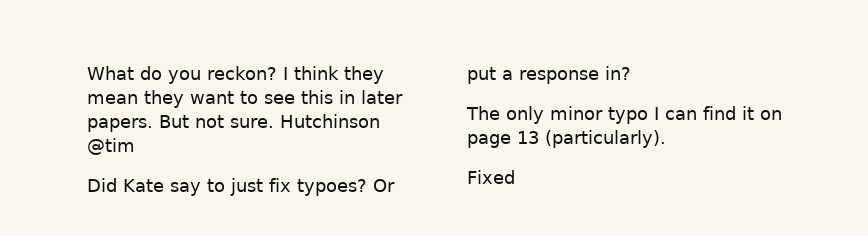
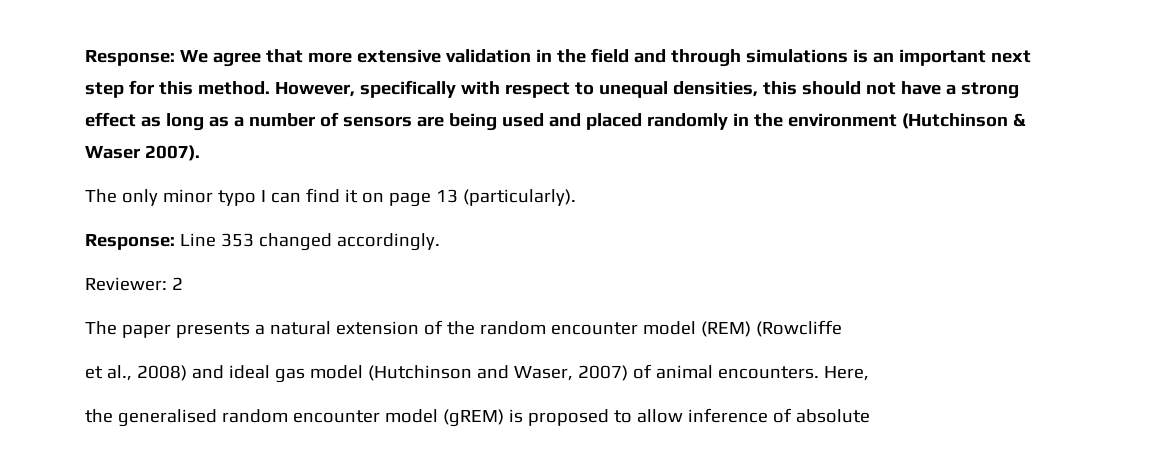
[87,66,384,84] [87,90,403,108] [87,114,380,132] [87,138,135,155] [87,178,395,196] [467,66,631,84] What do you reckon? I think they mean they want to see this in later papers. But not sure. Hutchinson @tim // Did Kate say to just fix typoes? Or put a response in? -> [85,48,1031,67] [85,80,1019,99] [85,112,1026,131] [85,145,200,161] Response: We agree that more extensive validation in the field and through simulations is an important next step for this method. However, specifically with respect to unequal densities, this should not have a strong effect as long as a number of sensors are being used and placed randomly in the environment (Hutchinson & Waser 2007).
[467,170,515,184] Fixed -> [85,233,440,251] [85,277,183,291] [85,320,842,338] [85,364,869,383] [85,408,870,427] Response: Line 353 changed accordingly. // Reviewer: 2 // The paper presents a natural extension of the random encounter model (REM) (Rowcliffe // et al., 2008) and ideal gas model (Hutchinson and Waser, 2007) of animal encounters. Here, // the generalised random encounter model (gREM) is proposed to allow inference of absolute

